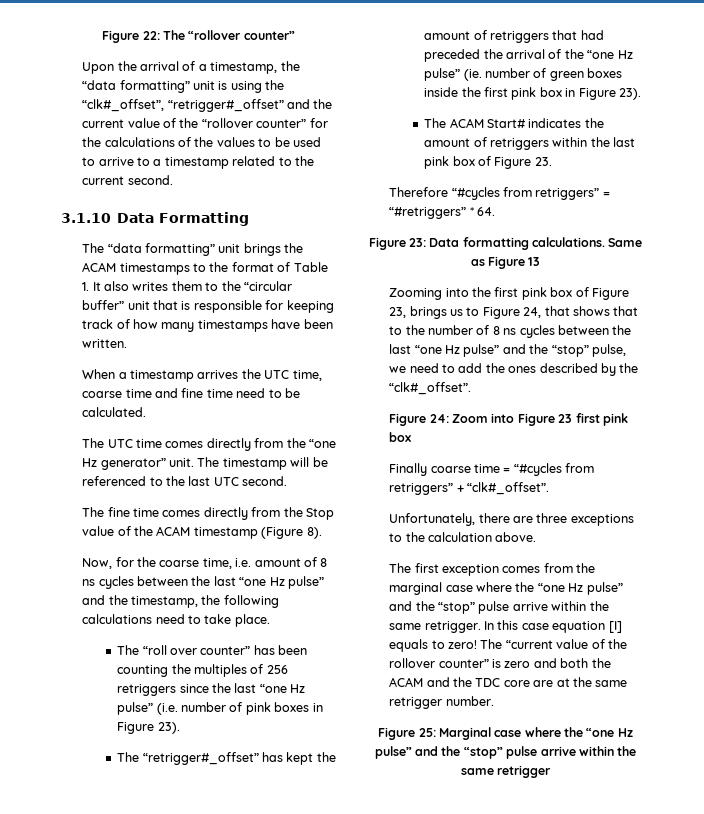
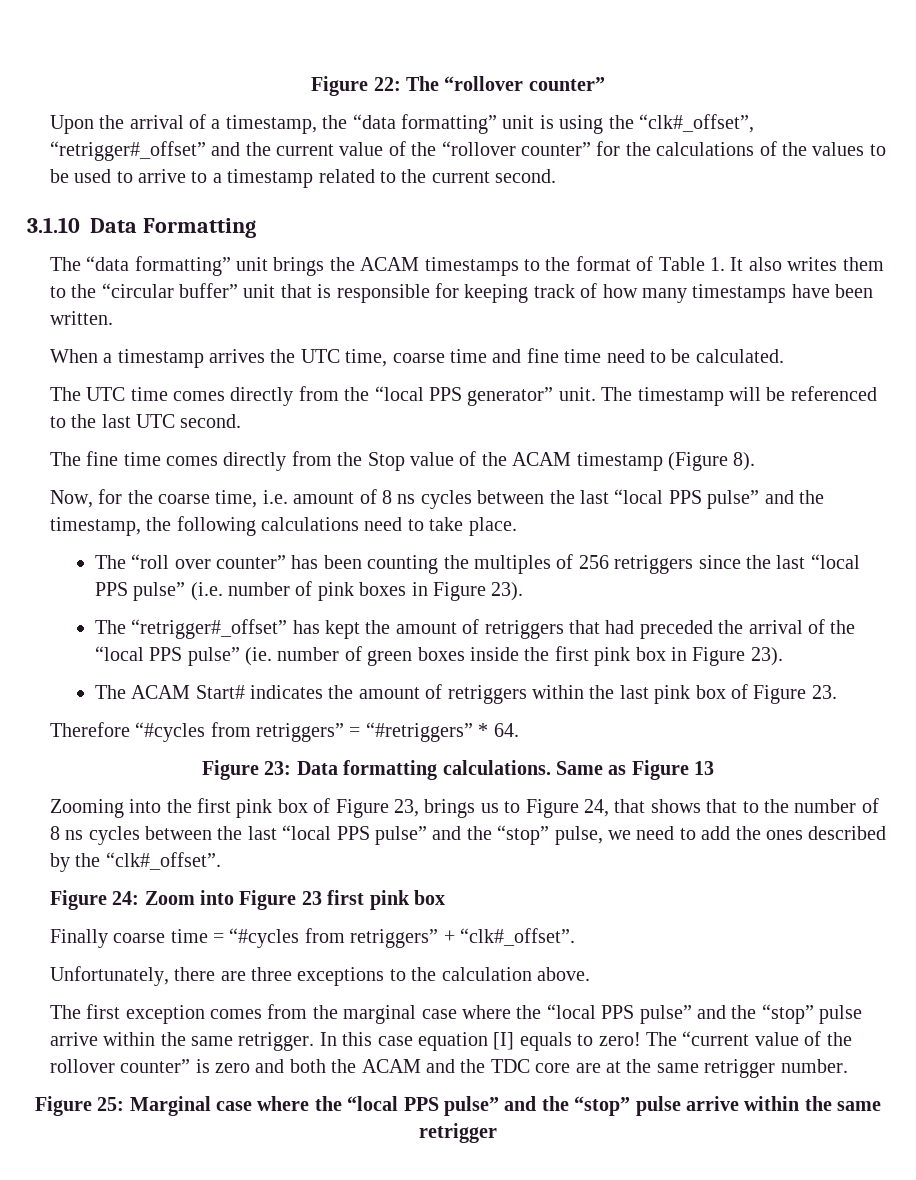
[308,439,336,448] [82,458,98,467] “one Hz -> [374,386,463,401] “local PPS
[239,577,285,586] “one Hz -> [614,489,702,504] “local PPS
[259,684,306,693] “one Hz -> [810,554,860,569] [94,582,128,596] “local PPS
[587,50,633,59] “one Hz -> [94,646,183,661] “local PPS
[414,345,461,354] “one Hz -> [282,825,370,840] “local PPS
[537,583,584,592] “one Hz -> [546,1004,635,1019] “local PPS
[586,728,633,737] “one Hz -> [347,1096,439,1111] “local PPS

